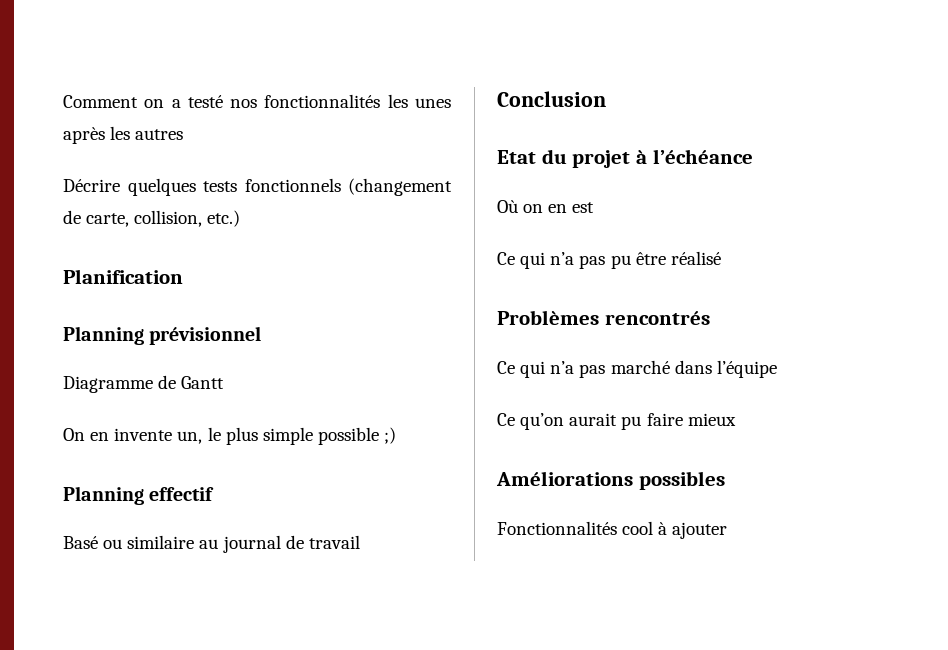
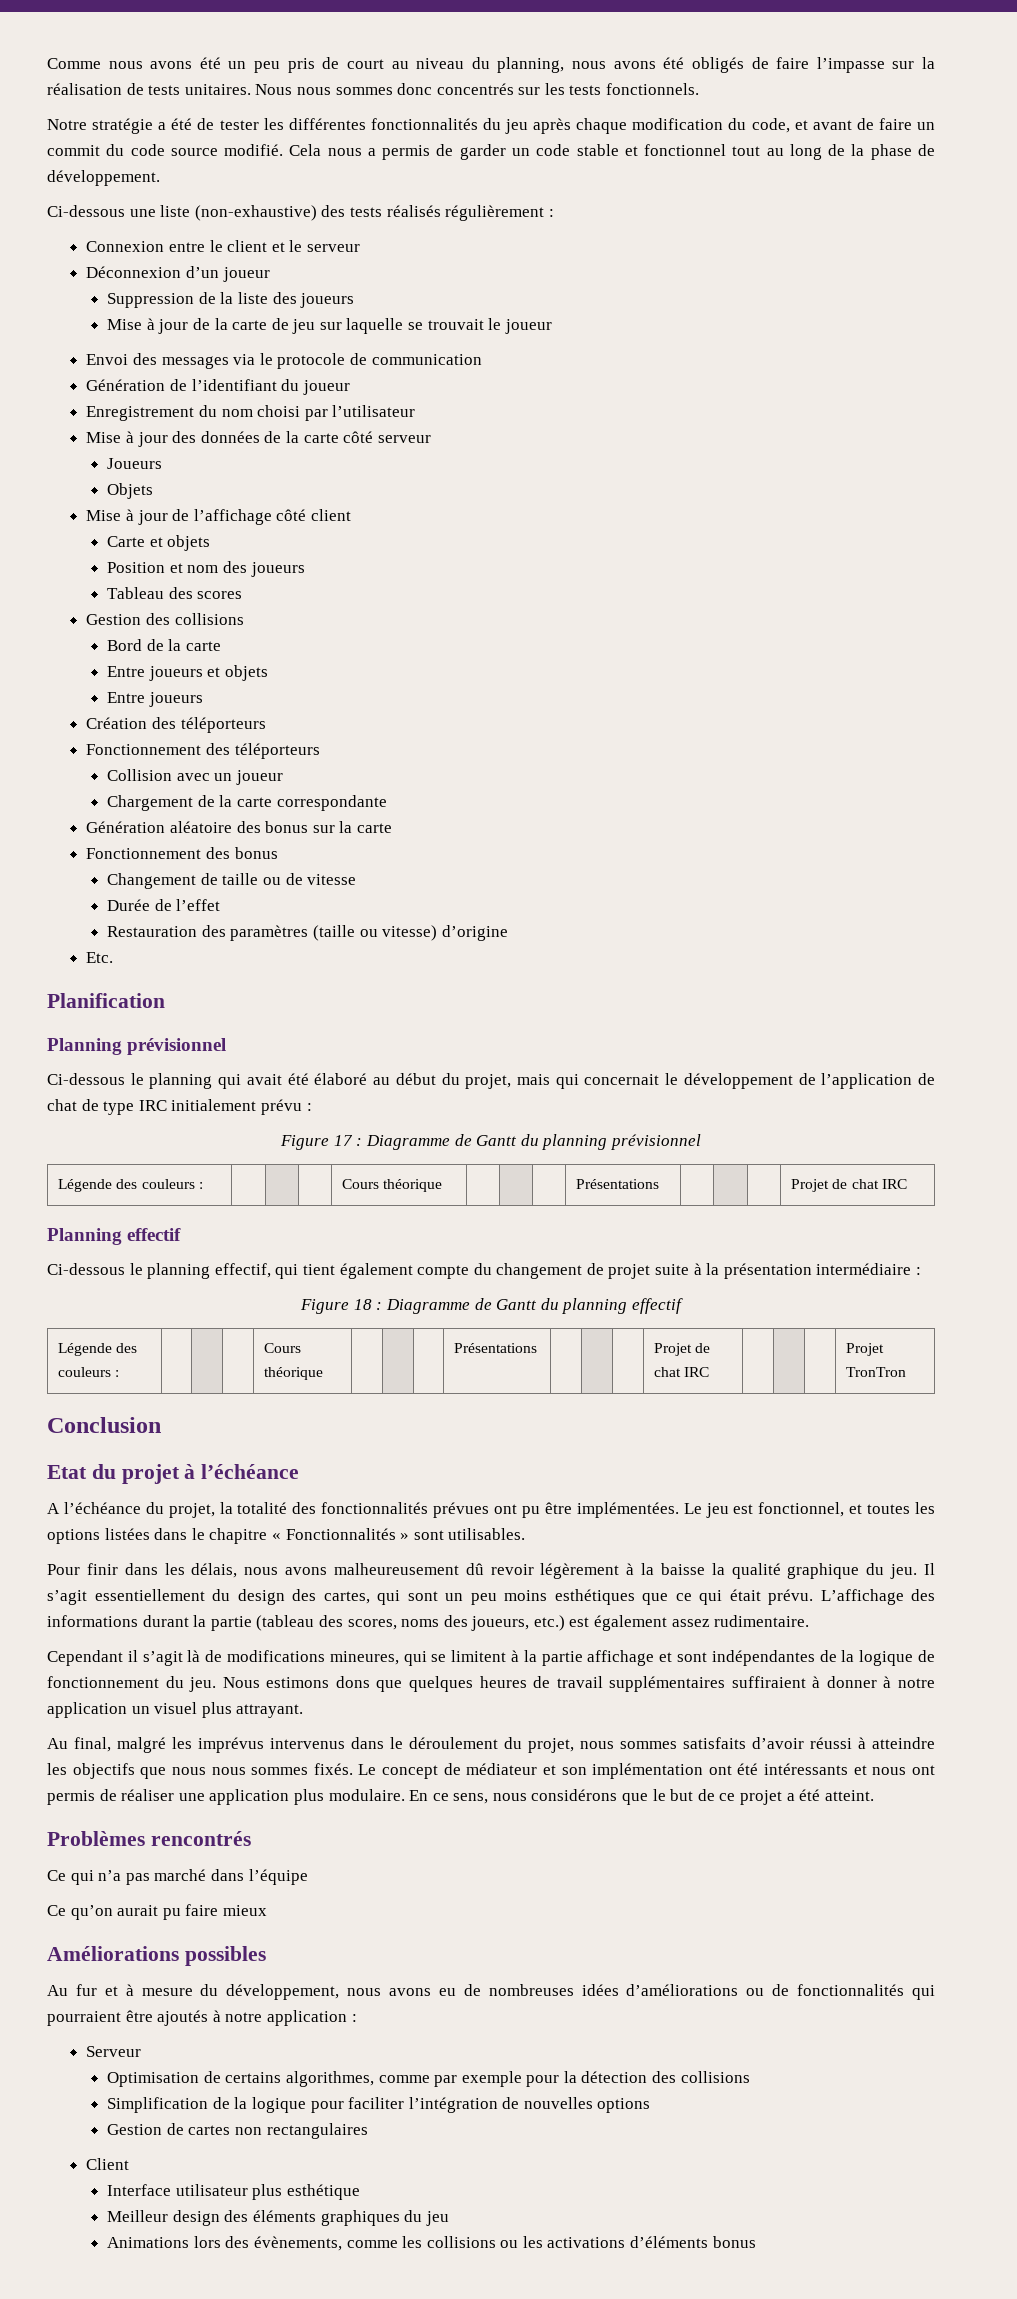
[63,94,451,108] [63,126,184,144] [63,178,452,196] [63,210,241,227] [63,269,183,284] [63,326,262,345] [63,375,225,393] [63,427,397,445] [63,486,215,505] [63,535,360,553] Comment on a testé nos fonctionnalités les unes après les autres // Décrire quelques tests fonctionnels (changement de carte, collision, etc.) // Planification // Planning prévisionnel // Diagramme de Gantt // On en invente un, le plus simple possible ;) // Planning effectif // Basé ou similaire au journal de travail -> [47,57,935,73] [47,83,700,95] [47,118,936,134] [47,144,935,160] [47,170,160,186] [47,205,554,221] [86,240,360,252] [86,266,270,282] [107,292,355,308] [107,318,552,334] [86,353,482,369] [86,379,350,395] [86,405,416,421] [86,431,431,447] [107,458,163,469] [107,483,154,499] [86,509,351,525] [107,535,211,551] [107,561,305,577] [107,587,243,599] [86,613,244,625] [107,639,221,651] [107,665,268,681] [107,692,203,707] [86,717,266,733] [86,743,320,759] [107,769,283,785] [107,795,387,811] [86,821,392,833] [86,847,278,859] [107,873,357,889] [107,899,221,911] [107,925,508,941] [86,952,114,963] [47,993,165,1008] [47,1038,227,1055] [47,1073,935,1089] [47,1099,312,1115] [280,1134,701,1150] [58,1179,203,1192] [342,1179,443,1192] [576,1179,660,1189] [791,1179,907,1192] [47,1228,182,1245] [47,1263,922,1279] [300,1298,683,1314] [58,1343,138,1356] [58,1367,120,1377] [264,1343,302,1353] [264,1367,324,1380] [454,1343,538,1353] [654,1343,711,1356] [654,1367,710,1377] [846,1343,885,1356] [846,1367,907,1377] Comme nous avons été un peu pris de court au niveau du planning, nous avons été obligés de faire l’impasse sur la réalisation de tests unitaires. Nous nous sommes donc concentrés sur les tests fonctionnels. // Notre stratégie a été de tester les différentes fonctionnalités du jeu après chaque modification du code, et avant de faire un commit du code source modifié. Cela nous a permis de garder un code stable et fonctionnel tout au long de la phase de développement. // Ci-dessous une liste (non-exhaustive) des tests réalisés régulièrement : // Connexion entre le client et le serveur // Déconnexion d’un joueur // Suppression de la liste des joueurs // Mise à jour de la carte de jeu sur laquelle se trouvait le joueur // Envoi des messages via le protocole de communication // Génération de l’identifiant du joueur // Enregistrement du nom choisi par l’utilisateur // Mise à jour des données de la carte côté serveur // Joueurs // Objets // Mise à jour de l’affichage côté client // Carte et objets // Position et nom des joueurs // Tableau des scores // Gestion des collisions // Bord de la carte // Entre joueurs et objets // Entre joueurs // Création des téléporteurs // Fonctionnement des téléporteurs // Collision avec un joueur // Chargement de la carte correspondante // Génération aléatoire des bonus sur la carte // Fonctionnement des bonus // Changement de taille ou de vitesse // Durée de l’effet // Restauration des paramètres (taille ou vitesse) d’origine // Etc. // Planification // Planning prévisionnel // Ci-dessous le planning qui avait été élaboré au début du projet, mais qui concernait le développement de l’application de chat de type IRC initialement prévu : // Figure 17 : Diagramme de Gantt du planning prévisionnel // Légende des couleurs : | | | | Cours théorique | | | | Présentations | | | | Projet de chat IRC // Planning effectif // Ci-dessous le planning effectif, qui tient également compte du changement de projet suite à la présentation intermédiaire : // Figure 18 : Diagramme de Gantt du planning effectif // Légende des couleurs : | | | | Cours théorique | | | | Présentations | | | | Projet de chat IRC | | | | Projet TronTron
[497,200,595,213] [497,251,721,269] Où on en est // Ce qui n’a pas pu être réalisé -> [47,1502,936,1518] [47,1528,526,1544] [47,1563,936,1579] [47,1589,935,1605] [47,1615,810,1631] [47,1650,935,1666] [47,1676,935,1692] [47,1702,304,1718] [47,1737,935,1753] [47,1763,936,1779] [47,1789,874,1805] A l’échéance du projet, la totalité des fonctionnalités prévues ont pu être implémentées. Le jeu est fonctionnel, et toutes les options listées dans le chapitre « Fonctionnalités » sont utilisables. // Pour finir dans les délais, nous avons malheureusement dû revoir légèrement à la baisse la qualité graphique du jeu. Il s’agit essentiellement du design des cartes, qui sont un peu moins esthétiques que ce qui était prévu. L’affichage des informations durant la partie (tableau des scores, noms des joueurs, etc.) est également assez rudimentaire. // Cependant il s’agit là de modifications mineures, qui se limitent à la partie affichage et sont indépendantes de la logique de fonctionnement du jeu. Nous estimons dons que quelques heures de travail supplémentaires suffiraient à donner à notre application un visuel plus attrayant. // Au final, malgré les imprévus intervenus dans le déroulement du projet, nous sommes satisfaits d’avoir réussi à atteindre les objectifs que nous nous sommes fixés. Le concept de médiateur et son implémentation ont été intéressants et nous ont permis de réaliser une application plus modulaire. En ce sens, nous considérons que le but de ce projet a été atteint.
[497,521,728,539] Fonctionnalités cool à ajouter -> [47,1984,935,2000] [47,2010,357,2026] [86,2046,142,2057] [107,2071,750,2087] [107,2097,651,2113] [107,2123,368,2139] [86,2158,130,2170] [107,2184,360,2200] [107,2210,449,2226] [107,2236,756,2251] Au fur et à mesure du développement, nous avons eu de nombreuses idées d’améliorations ou de fonctionnalités qui pourraient être ajoutés à notre application : // Serveur // Optimisation de certains algorithmes, comme par exemple pour la détection des collisions // Simplification de la logique pour faciliter l’intégration de nouvelles options // Gestion de cartes non rectangulaires // Client // Interface utilisateur plus esthétique // Meilleur design des éléments graphiques du jeu // Animations lors des évènements, comme les collisions ou les activations d’éléments bonus

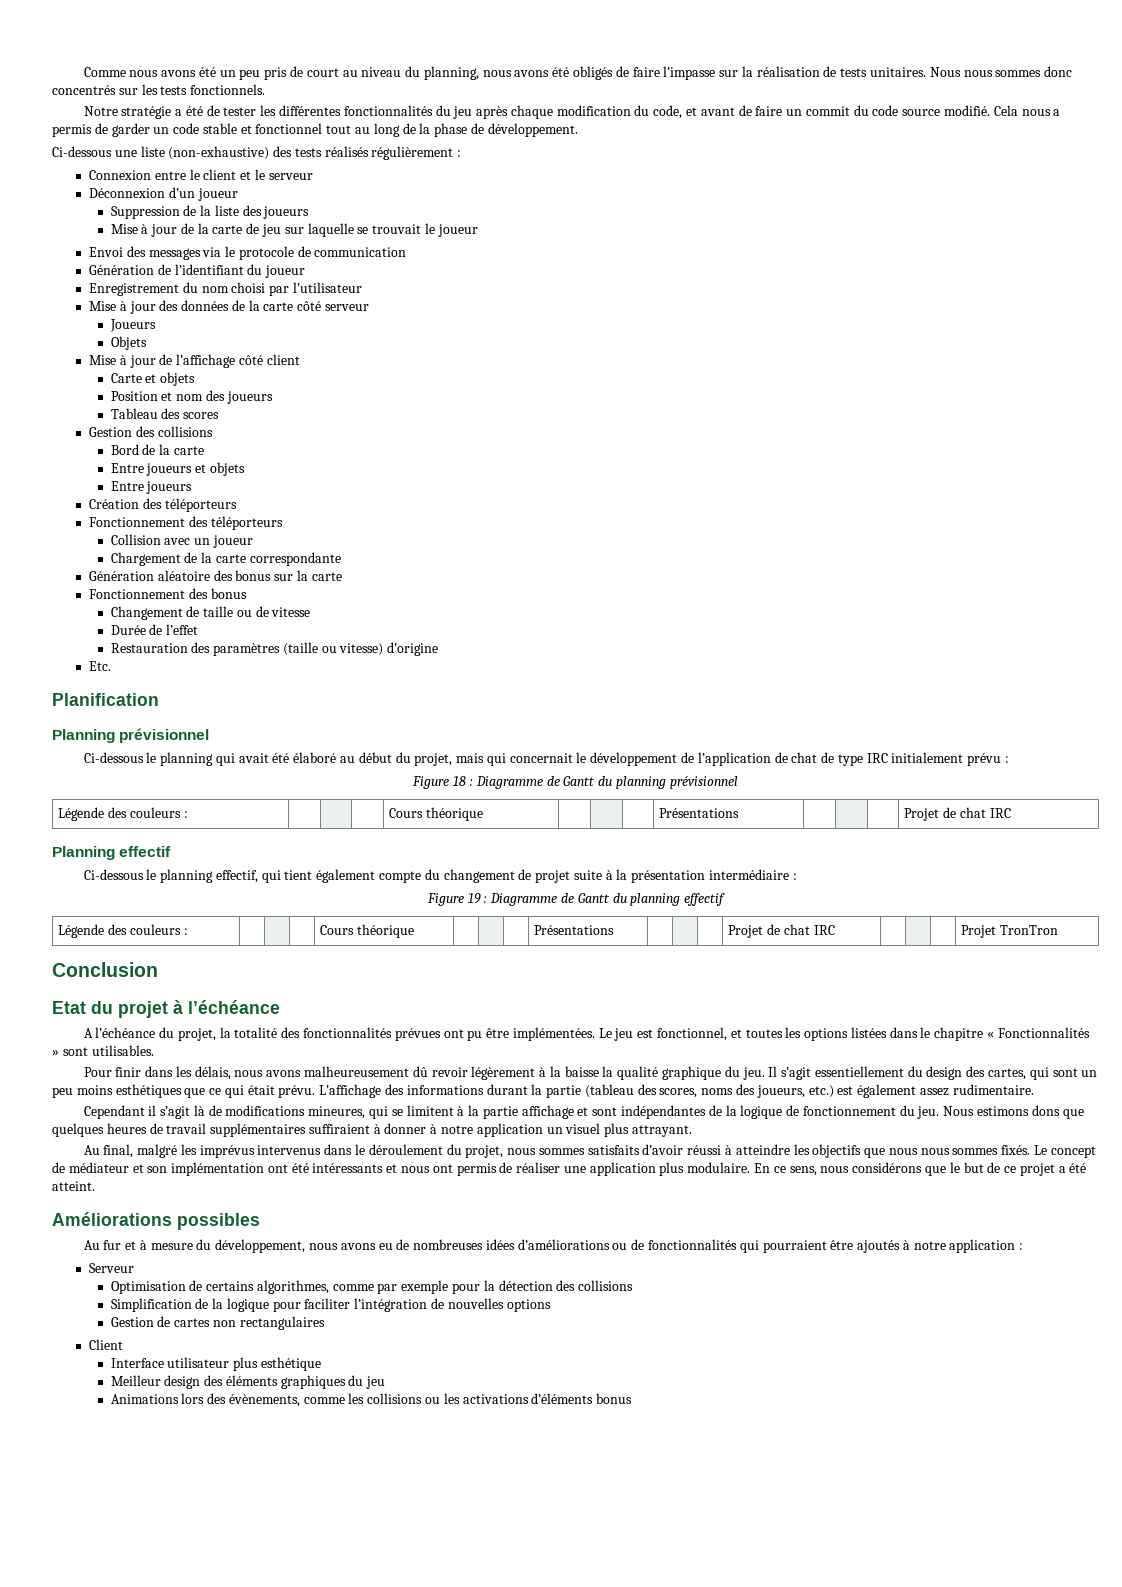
[333,1135,353,1146] 17 -> [453,776,467,786] 18
[353,1299,372,1310] 18 -> [467,893,481,904] 19
[47,1831,251,1846] [47,1869,308,1885] [47,1904,267,1920] // Problèmes rencontrés // Ce qui n’a pas marché dans l’équipe // Ce qu’on aurait pu faire mieux -> (95, 1186) none

